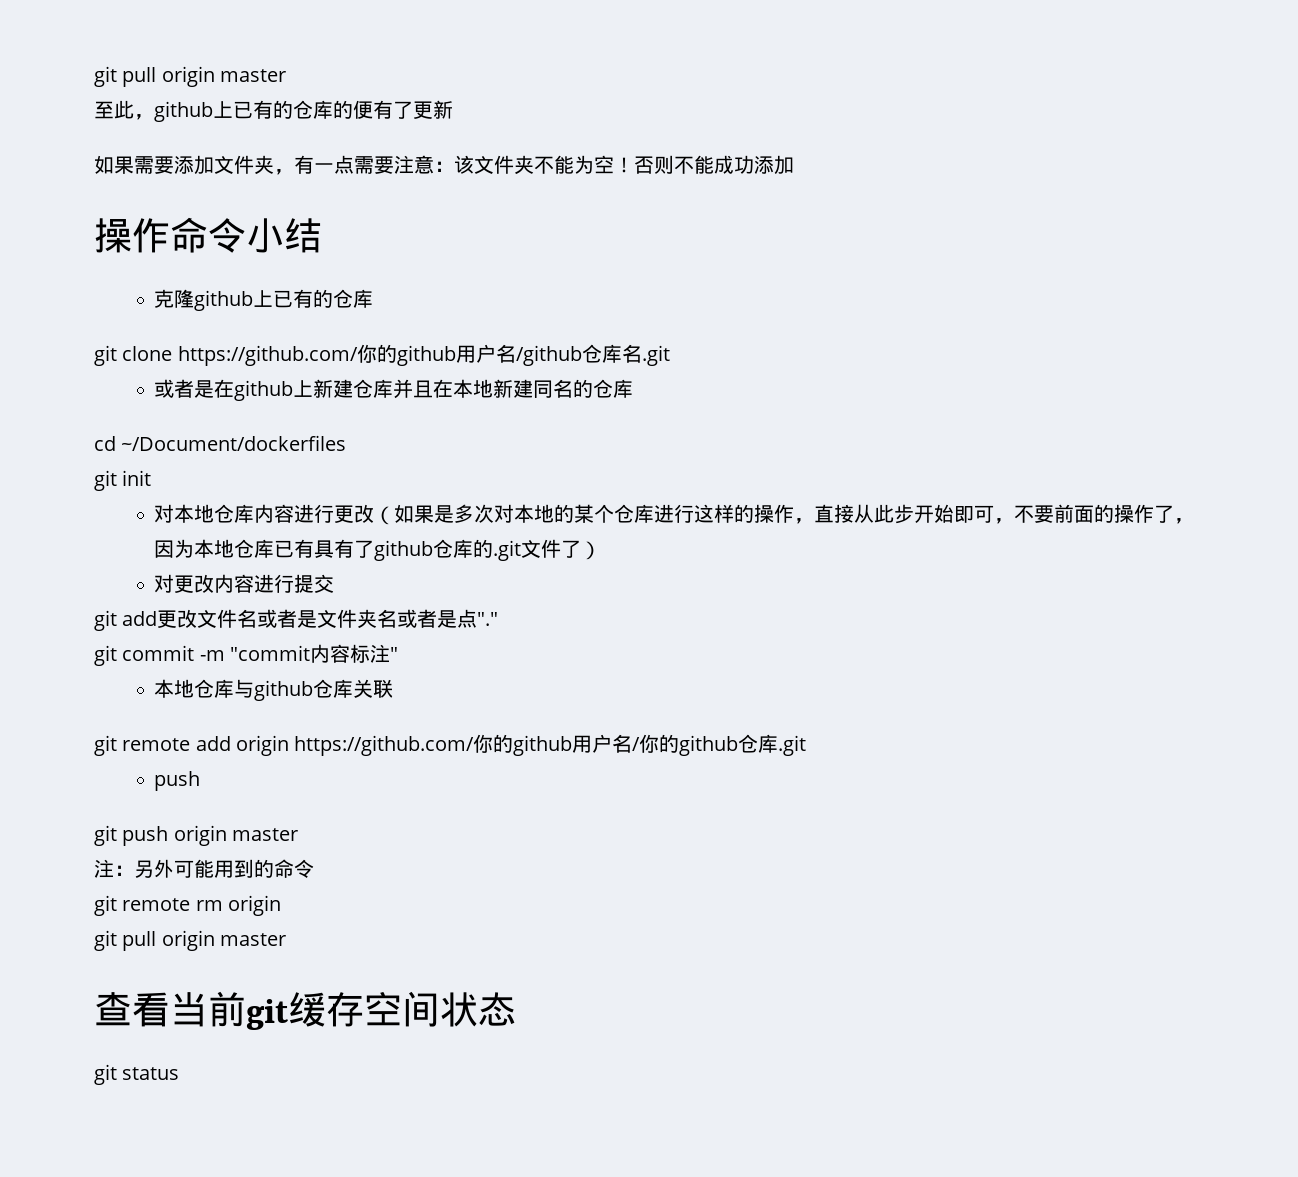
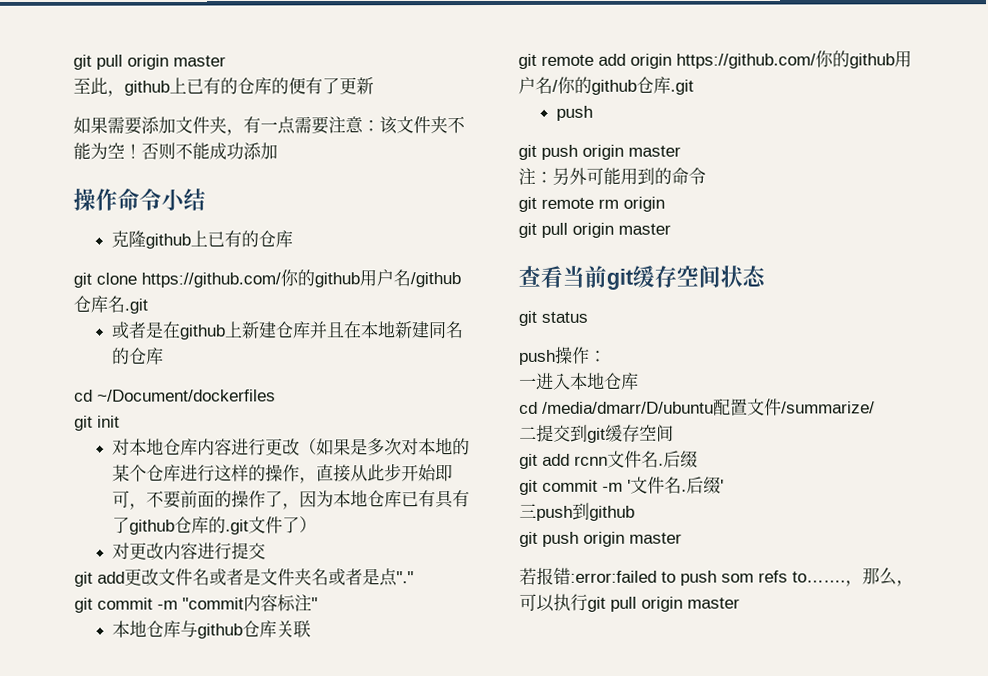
(180, 1073) none -> [519,346,607,365] [519,372,639,390] [519,398,875,416] [519,424,674,443] [519,450,698,469] [519,476,724,495] [519,502,635,521] [519,531,682,547] [519,567,914,587] [519,593,740,612] // push操作： // 一进入本地仓库 // cd /media/dmarr/D/ubuntu配置文件/summarize/ // 二提交到git缓存空间 // git add rcnn文件名.后缀 // git commit -m '文件名.后缀' // 三push到github // git push origin master // 若报错:error:failed to push som refs to…….，那么，可以执行git pull origin master

